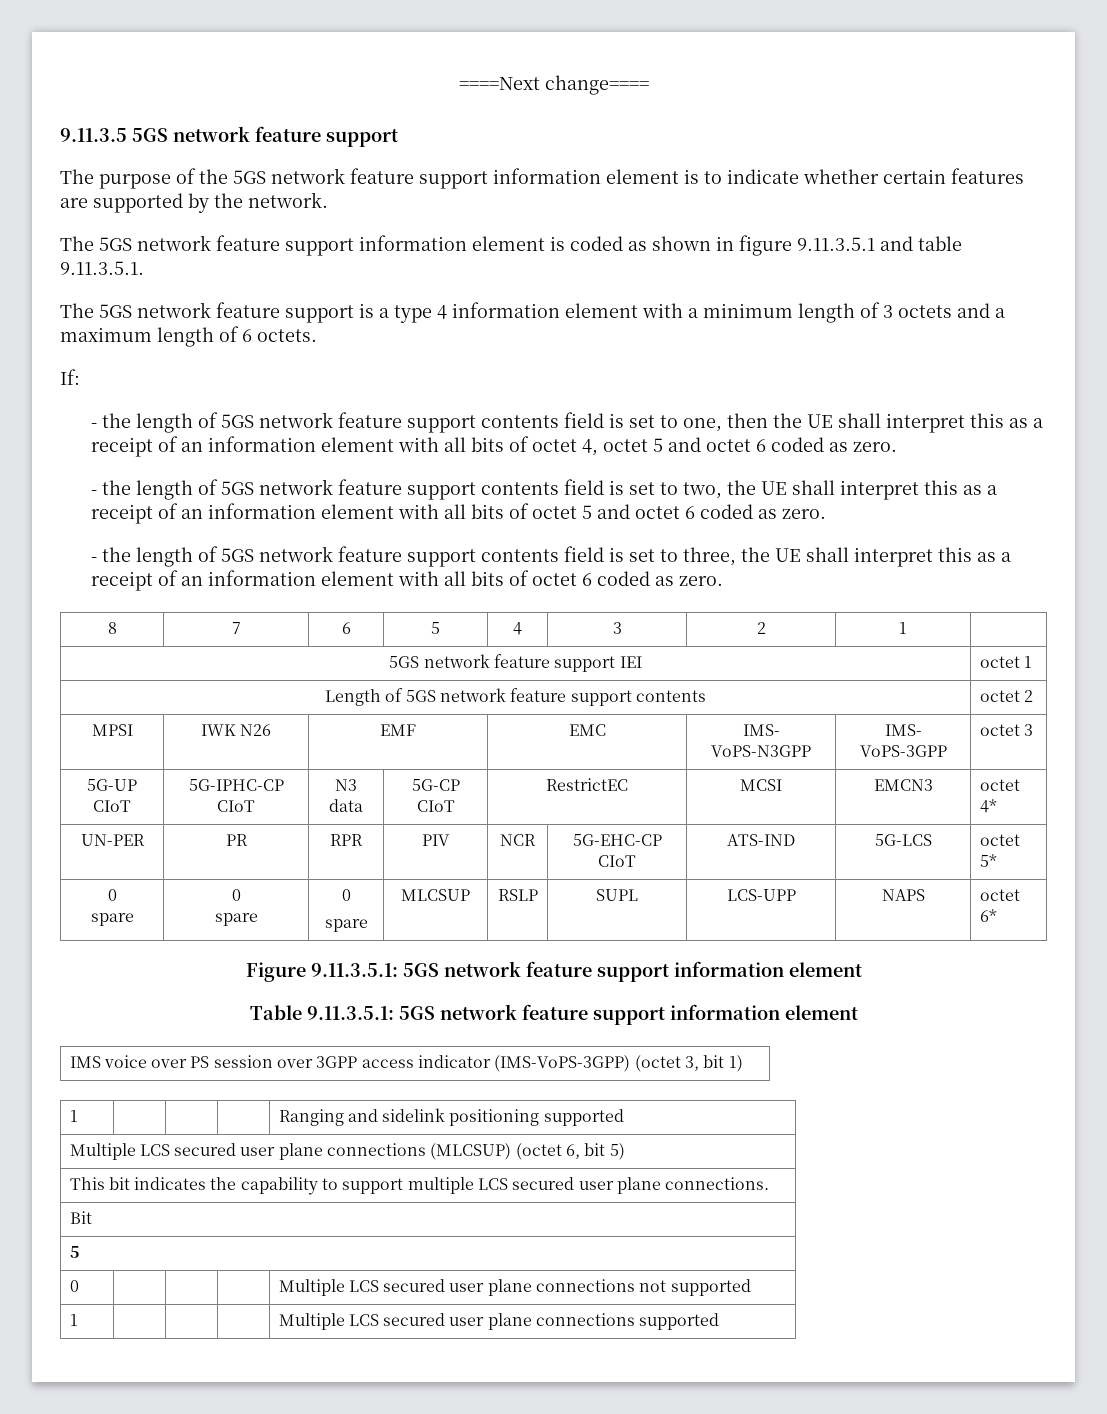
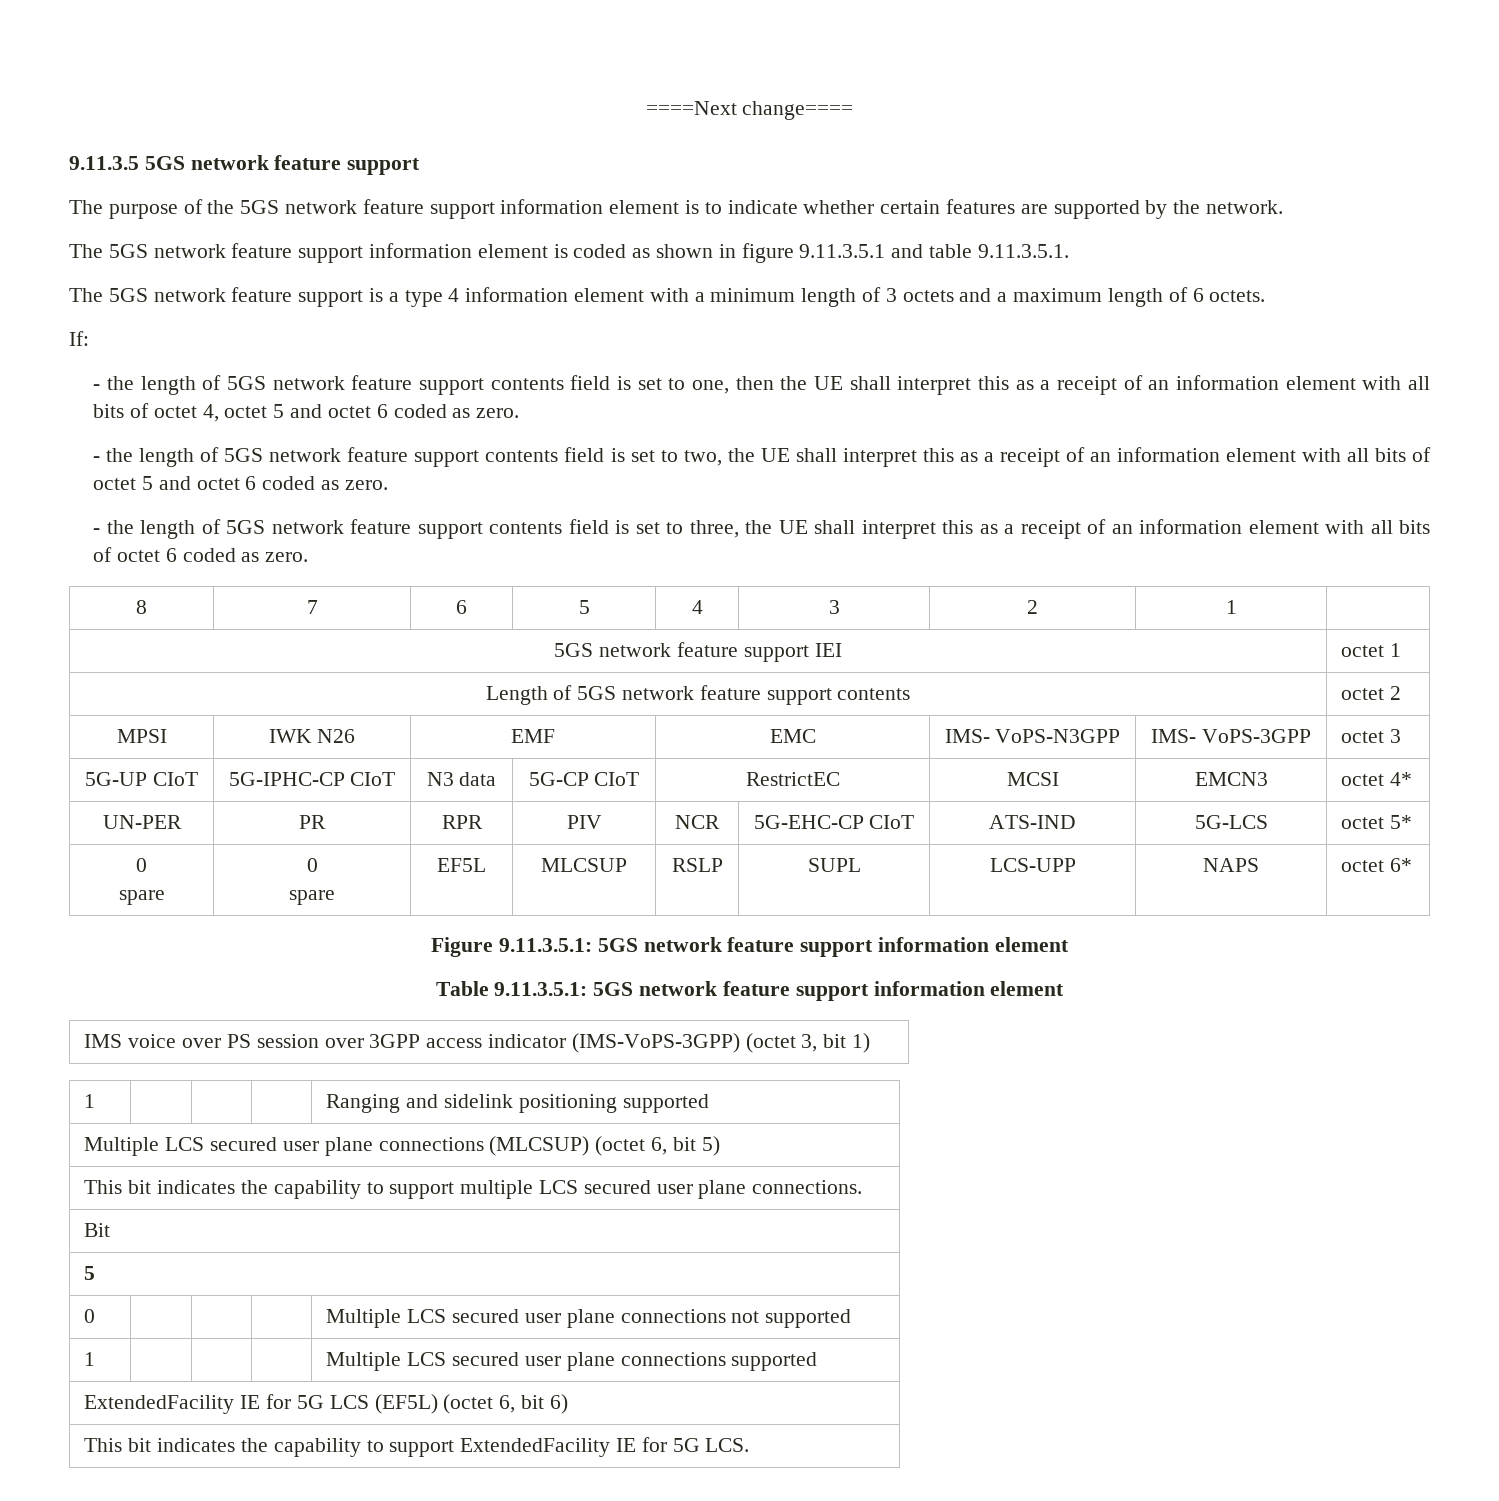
[341,889,351,901] [324,919,368,932] 0 // spare -> [437,858,486,872] EF5L
(720, 1321) none -> [84,1394,568,1414] [84,1437,750,1457] // ExtendedFacility IE for 5G LCS (EF5L) (octet 6, bit 6) // This bit indicates the capability to support ExtendedFacility IE for 5G LCS.

